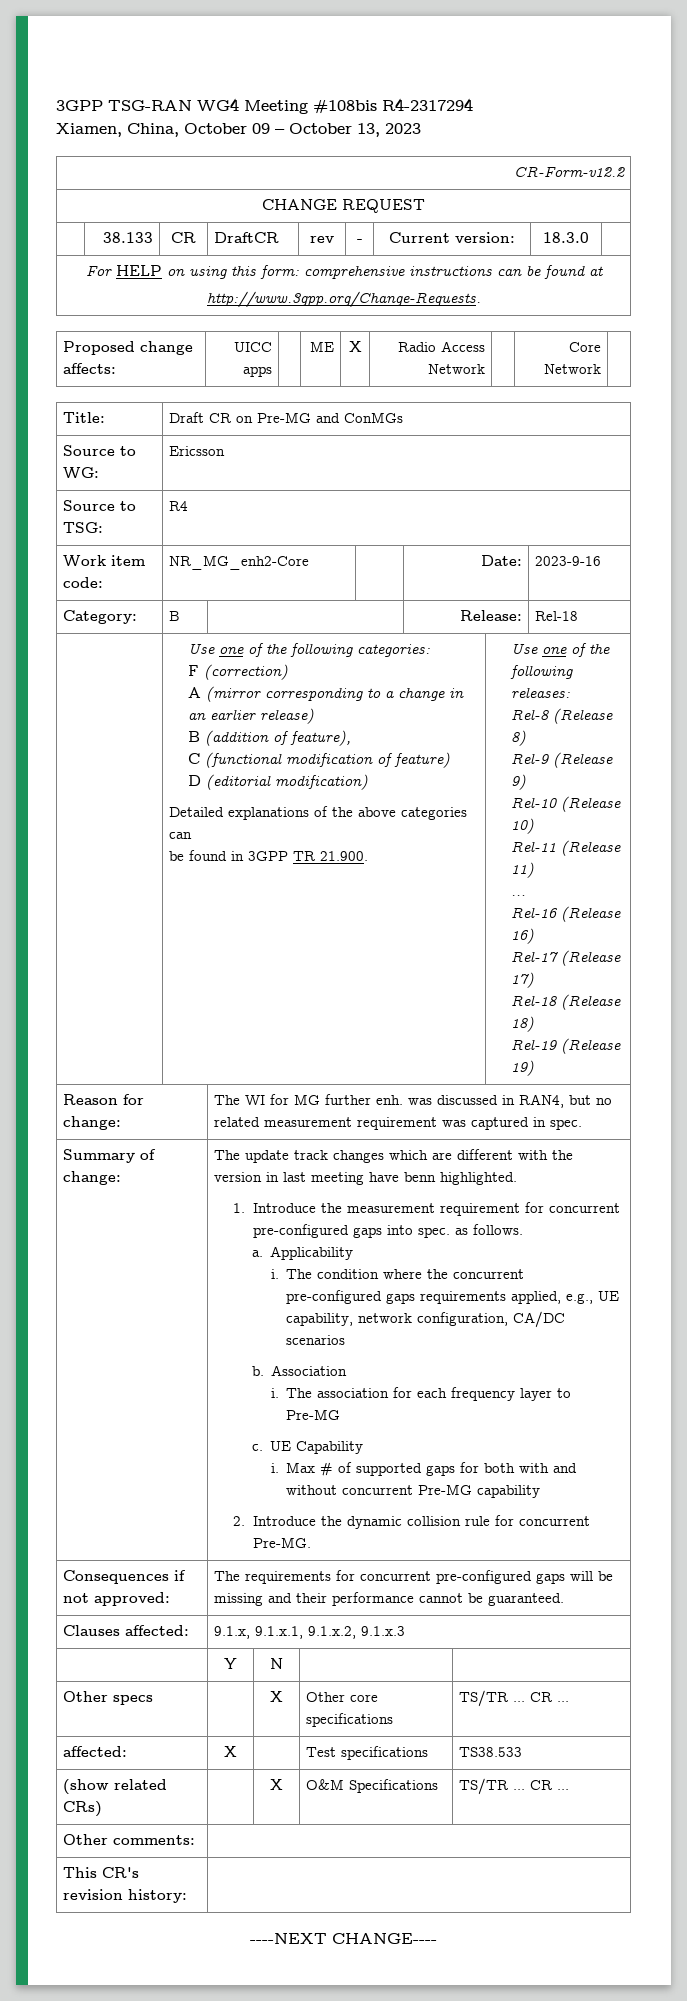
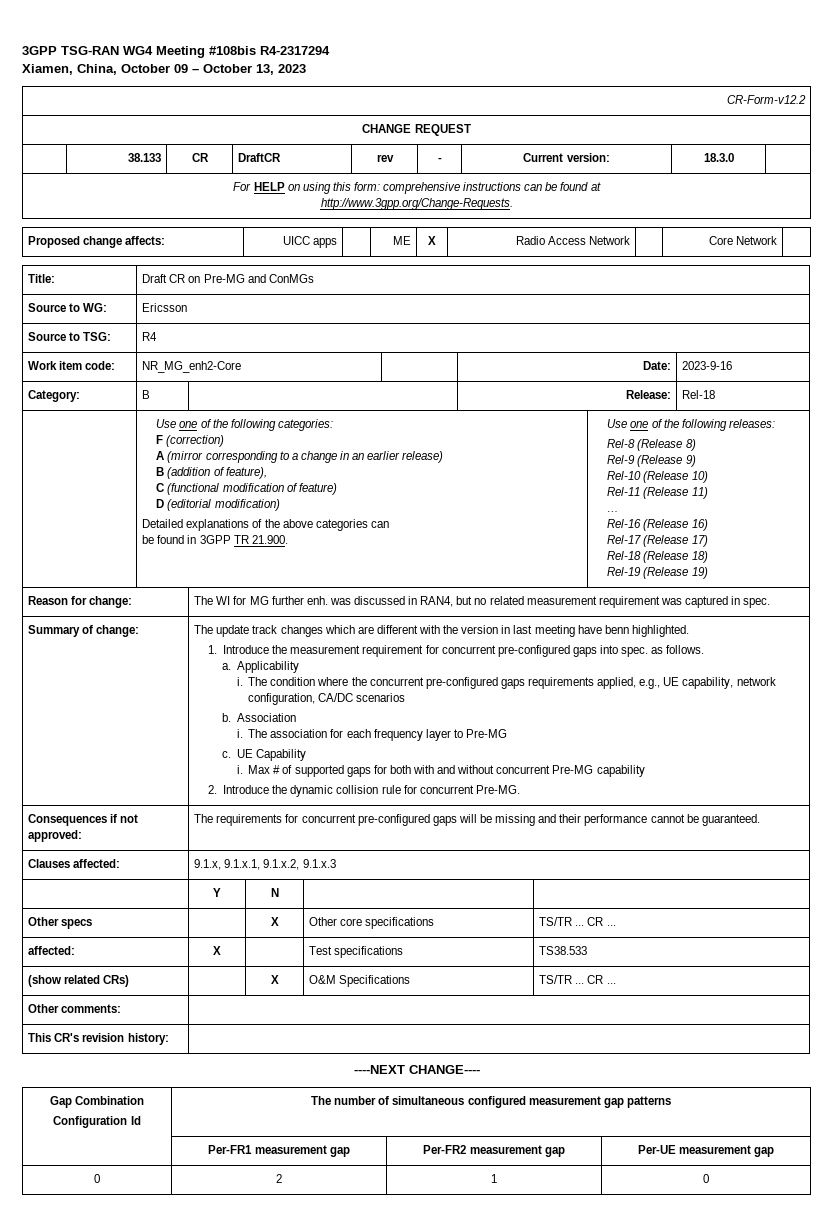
(437, 1938) none -> [49,1096,145,1108] [53,1116,141,1128] [311,1096,671,1108] [208,1145,350,1157] [423,1145,565,1157] [637,1145,775,1157] [94,1174,100,1183] [276,1174,282,1183] [491,1174,497,1183] [702,1174,709,1183] // Gap Combination // Configuration Id | The number of simultaneous configured measurement gap patterns // | Per-FR1 measurement gap | Per-FR2 measurement gap | Per-UE measurement gap // 0 | 2 | 1 | 0

